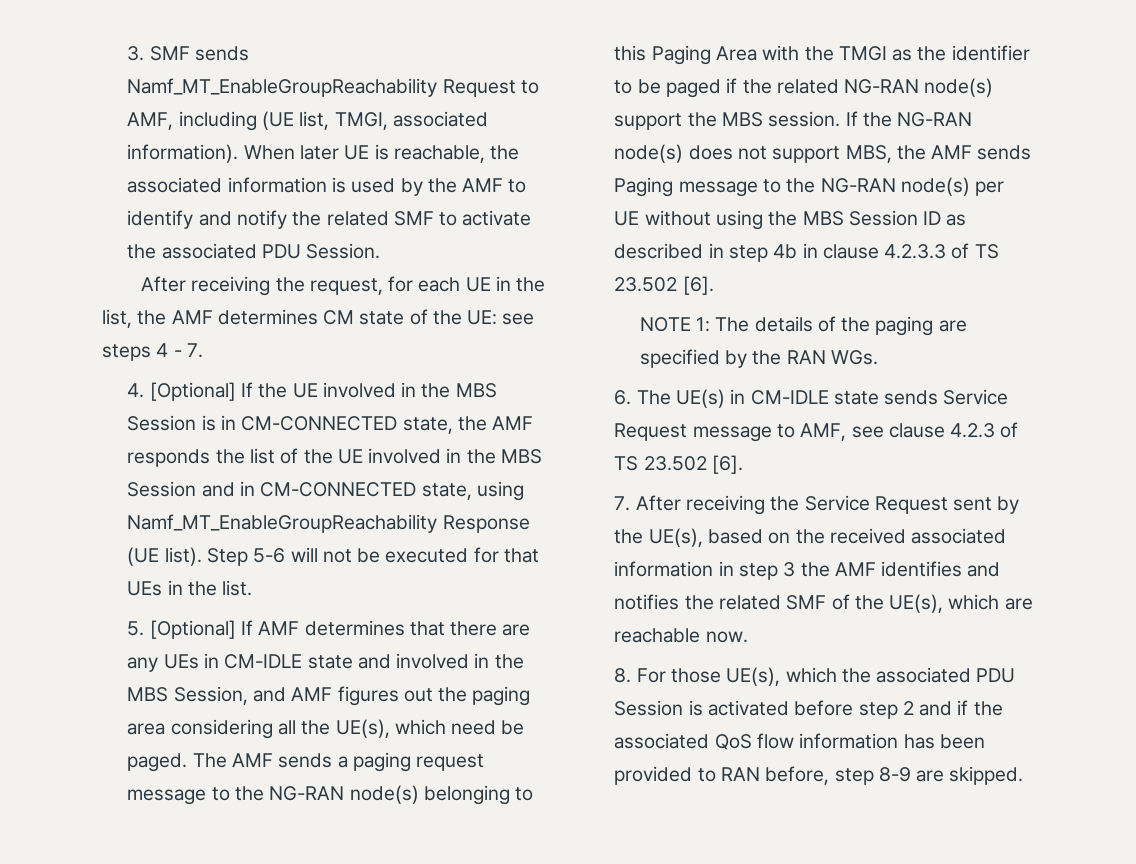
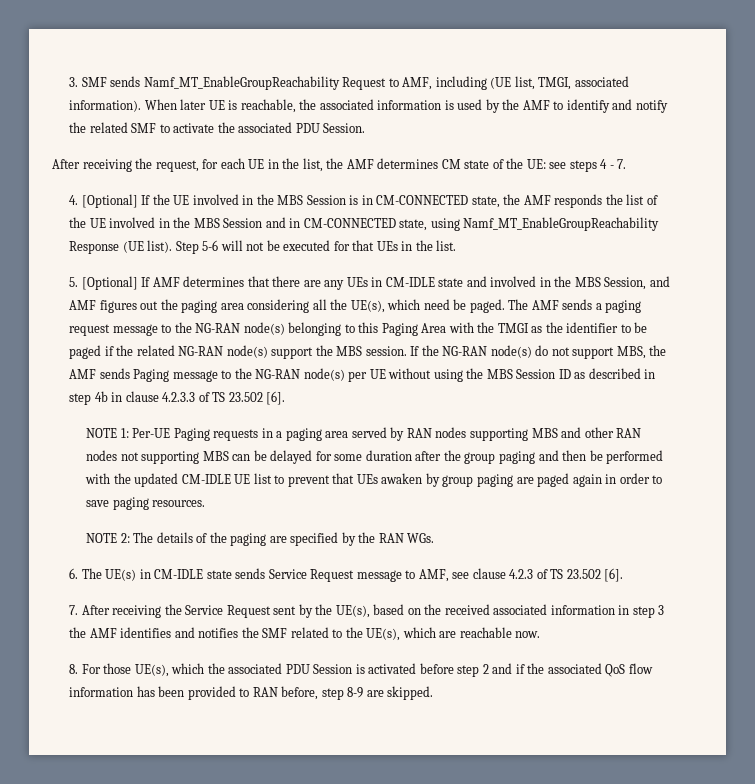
[688,145,733,160] does -> [535,345,549,356] do
(711, 324) none -> [132,427,642,441] [86,450,664,464] [85,473,663,487] [86,497,206,510] [86,533,130,543] Per-UE Paging requests in a paging area served by RAN nodes supporting MBS and other RAN nodes not supporting MBS can be delayed for some duration after the group paging and then be performed with the updated CM-IDLE UE list to prevent that UEs awaken by group paging are paged again in order to save paging resources. // NOTE 2:
[718,594,850,610] related SMF of -> [262,627,343,638] SMF related to

